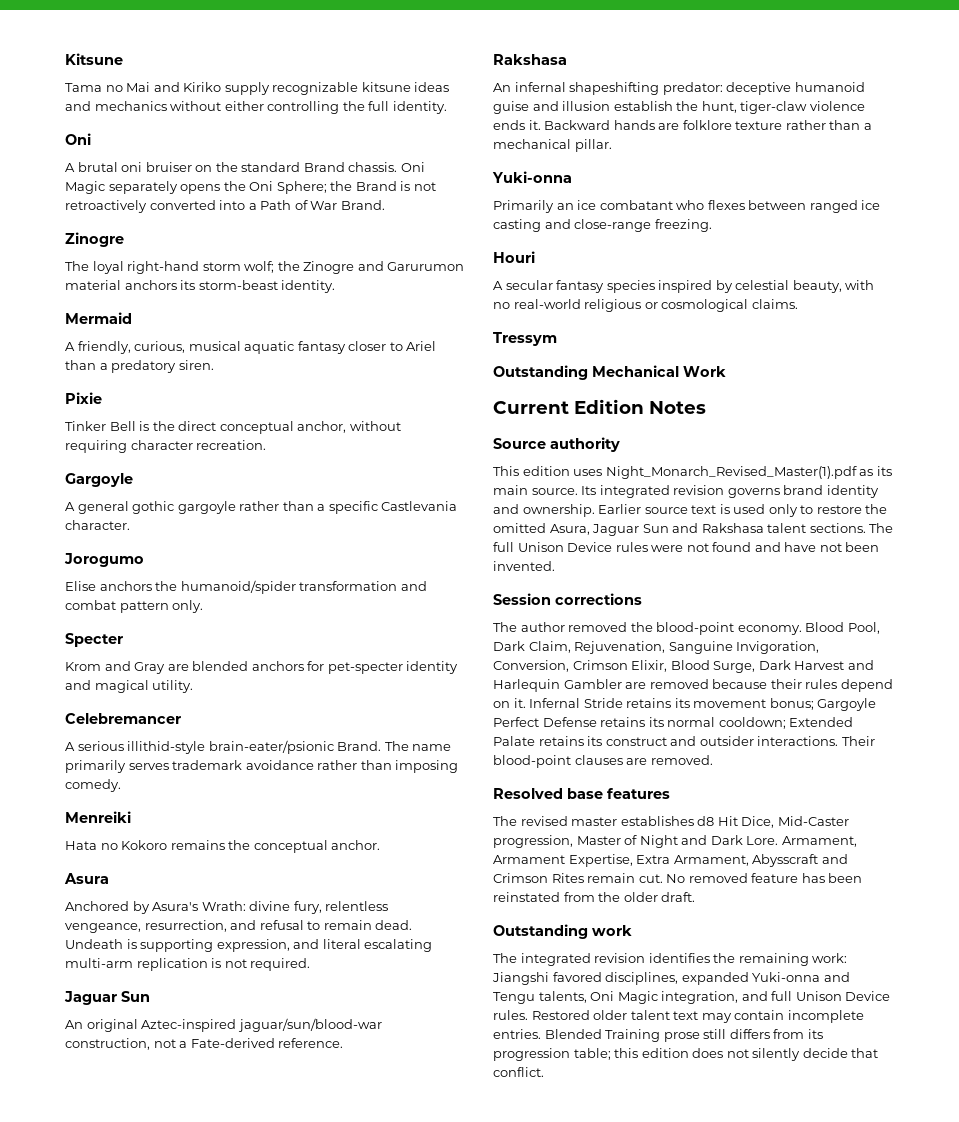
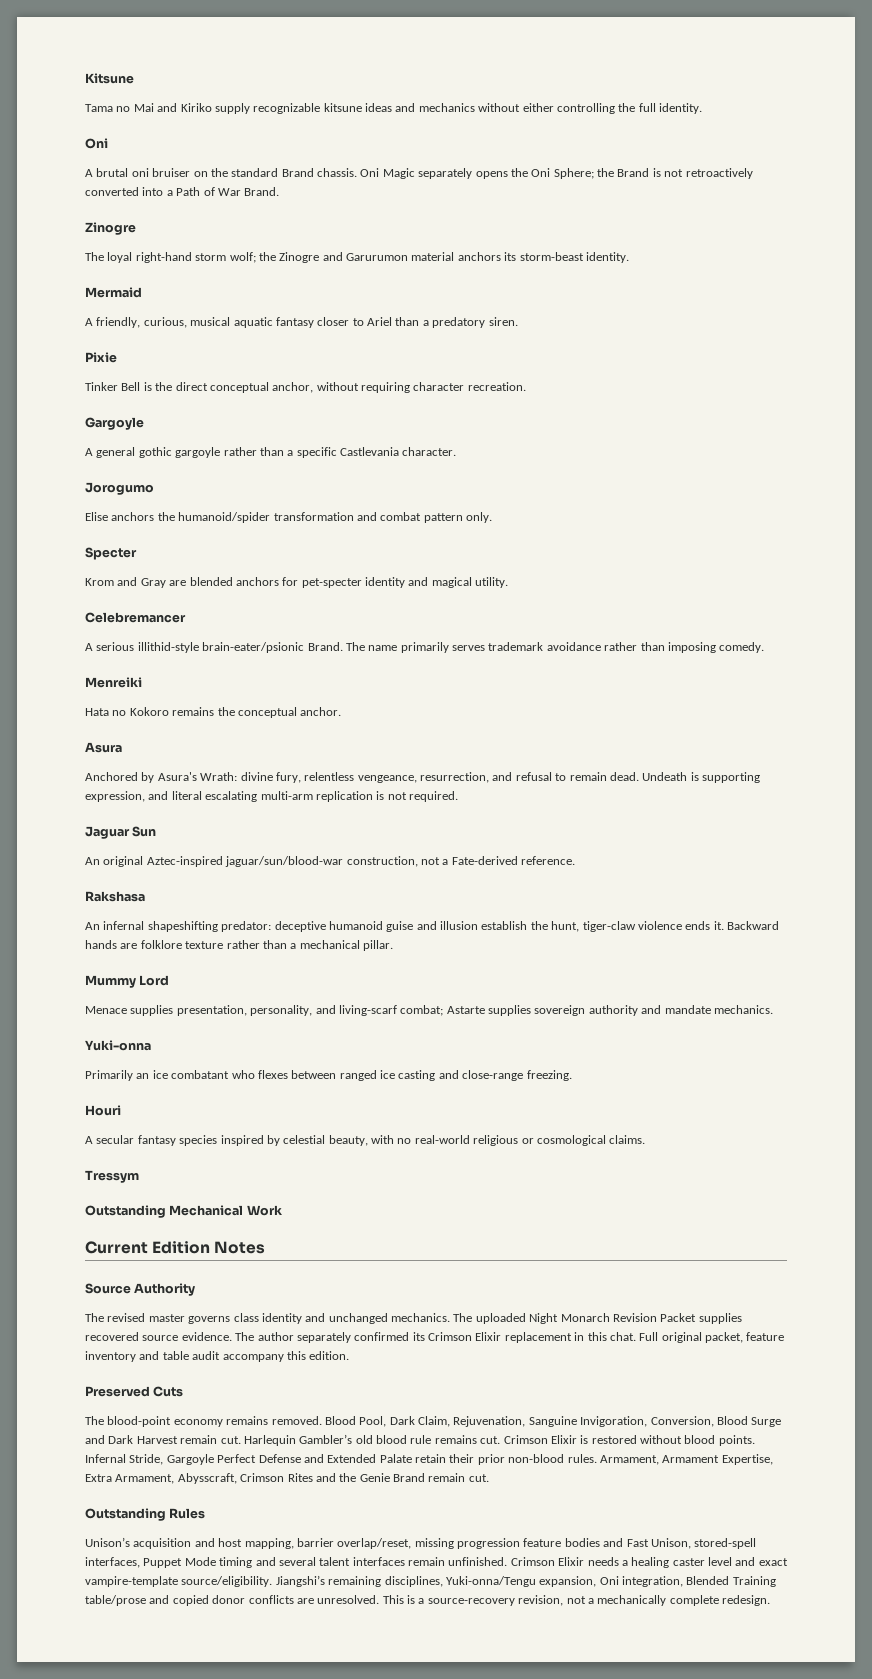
(612, 145) none -> [85,975,170,988] [85,1005,773,1016] // Mummy Lord // Menace supplies presentation, personality, and living-scarf combat; Astarte supplies sovereign authority and mandate mechanics.
[550,437,620,452] [493,466,892,479] [493,485,879,498] [493,504,888,517] [493,523,894,536] [493,542,880,552] [493,561,555,571] [493,593,642,605] [493,622,802,635] authority // This edition uses Night_Monarch_Revised_Master(1).pdf as its main source. Its integrated revision governs brand identity and ownership. Earlier source text is used only to restore the omitted Asura, Jaguar Sun and Rakshasa talent sections. The full Unison Device rules were not found and have not been invented. // Session corrections // The author removed the blood-point economy. -> [134,1283,196,1296] [85,1313,742,1324] [85,1332,785,1343] [85,1351,350,1362] [85,1386,184,1397] [85,1416,322,1427] Authority // The revised master governs class identity and unchanged mechanics. The uploaded Night Monarch Revision Packet supplies recovered source evidence. The author separately confirmed its Crimson Elixir replacement in this chat. Full original packet, feature inventory and table audit accompany this edition. // Preserved Cuts // The blood-point economy remains removed.
[572,660,874,673] [493,679,893,692] [493,698,877,711] [493,717,854,729] [493,736,875,746] [493,755,713,768] [493,788,670,799] [493,816,849,828] [493,835,779,848] Crimson Elixir, Blood Surge, Dark Harvest and Harlequin Gambler are removed because their rules depend on it. Infernal Stride retains its movement bonus; Gargoyle Perfect Defense retains its normal cooldown; Extended Palate retains its construct and outsider interactions. Their blood-point clauses are removed. // Resolved base features // The revised master establishes d8 Hit Dice, Mid-Caster progression, Master of Night and Dark Lore. -> [716,1416,782,1427] [85,1434,755,1446] [85,1454,597,1465] Blood Surge and Dark Harvest remain cut. Harlequin Gambler’s old blood rule remains cut. Crimson Elixir is restored without blood points. Infernal Stride, Gargoyle Perfect Defense and Extended Palate retain their prior non-blood rules.
[752,854,848,867] [493,873,863,883] [493,892,696,902] [493,924,632,939] [493,953,848,966] [492,972,850,985] [493,991,891,1004] [493,1010,864,1023] [493,1029,823,1042] [493,1048,879,1061] [493,1067,544,1077] Abysscraft and Crimson Rites remain cut. No removed feature has been reinstated from the older draft. // Outstanding work // The integrated revision identifies the remaining work: Jiangshi favored disciplines, expanded Yuki-onna and Tengu talents, Oni Magic integration, and full Unison Device rules. Restored older talent text may contain incomplete entries. Blended Training prose still differs from its progression table; this edition does not silently decide that conflict. -> [177,1473,489,1484] [85,1508,206,1521] [85,1537,757,1549] [85,1557,788,1568] [85,1575,776,1587] [85,1595,770,1606] Abysscraft, Crimson Rites and the Genie Brand remain cut. // Outstanding Rules // Unison’s acquisition and host mapping, barrier overlap/reset, missing progression feature bodies and Fast Unison, stored-spell interfaces, Puppet Mode timing and several talent interfaces remain unfinished. Crimson Elixir needs a healing caster level and exact vampire-template source/eligibility. Jiangshi’s remaining disciplines, Yuki-onna/Tengu expansion, Oni integration, Blended Training table/prose and copied donor conflicts are unresolved. This is a source-recovery revision, not a mechanically complete redesign.

